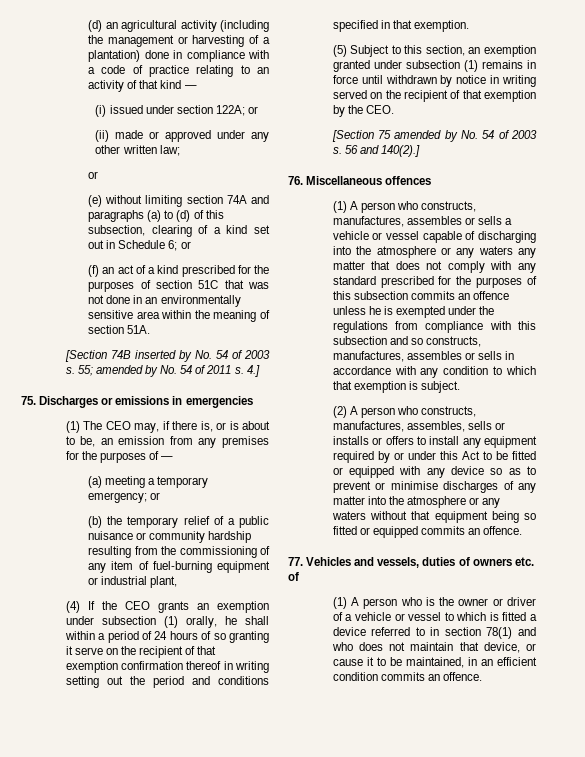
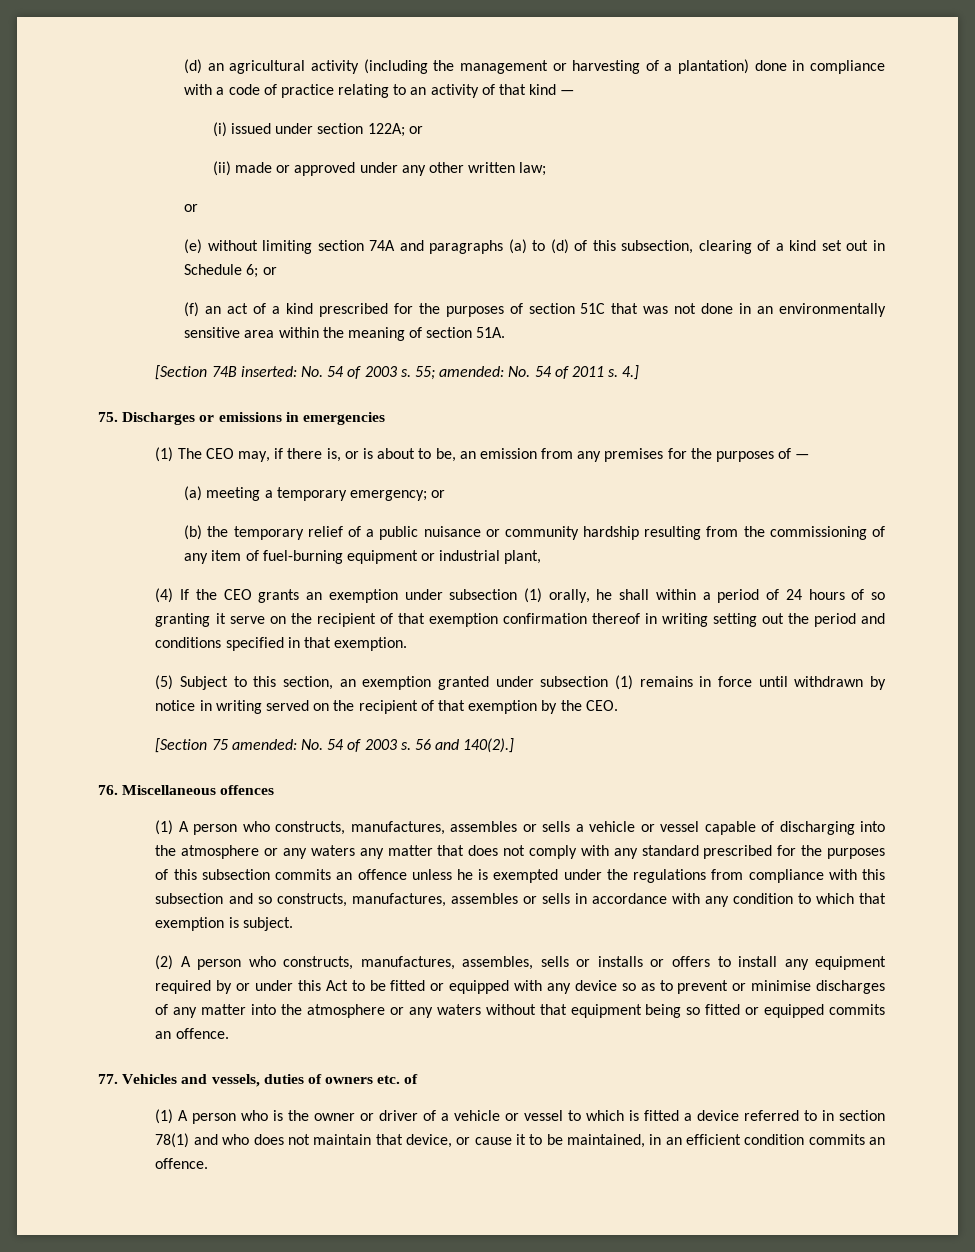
[134,350,192,362] inserted by -> [240,366,297,377] inserted:
[95,365,159,377] amended by -> [439,366,505,377] amended:
[394,130,458,142] amended by -> [231,739,297,750] amended:

